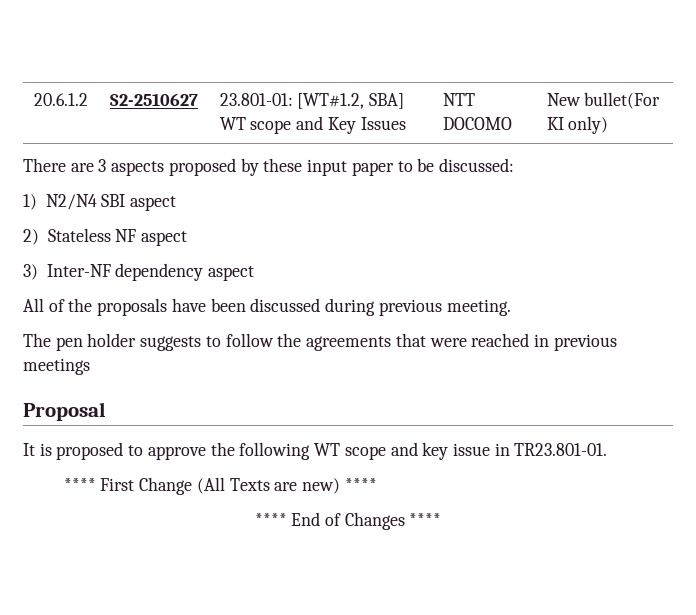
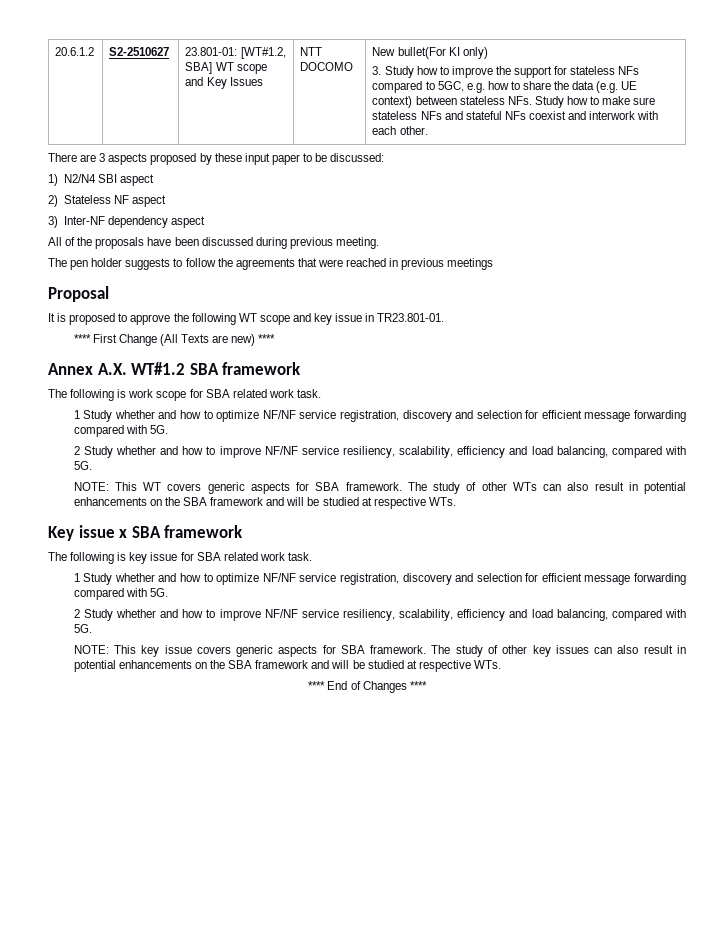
(609, 125) none -> [372,66,640,78] [372,81,638,93] [372,96,656,108] [372,111,659,120] [372,126,428,135] // 3. Study how to improve the support for stateless NFs compared to 5GC, e.g. how to share the data (e.g. UE context) between stateless NFs. Study how to make sure stateless NFs and stateful NFs coexist and interwork with each other.
(377, 484) none -> [48,362,302,375] [48,389,321,401] [73,410,686,422] [73,425,168,437] [73,446,686,458] [73,461,92,470] [73,482,687,494] [73,497,456,509] [48,525,244,541] [48,552,312,564] [73,573,686,585] [73,588,168,600] [73,609,686,621] [73,624,92,633] [73,645,687,657] [73,660,501,672] // Annex A.X. WT#1.2 SBA framework // The following is work scope for SBA related work task. // 1 Study whether and how to optimize NF/NF service registration, discovery and selection for efficient message forwarding compared with 5G. // 2 Study whether and how to improve NF/NF service resiliency, scalability, efficiency and load balancing, compared with 5G. // NOTE: This WT covers generic aspects for SBA framework. The study of other WTs can also result in potential enhancements on the SBA framework and will be studied at respective WTs. // Key issue x SBA framework // The following is key issue for SBA related work task. // 1 Study whether and how to optimize NF/NF service registration, discovery and selection for efficient message forwarding compared with 5G. // 2 Study whether and how to improve NF/NF service resiliency, scalability, efficiency and load balancing, compared with 5G. // NOTE: This key issue covers generic aspects for SBA framework. The study of other key issues can also result in potential enhancements on the SBA framework and will be studied at respective WTs.

